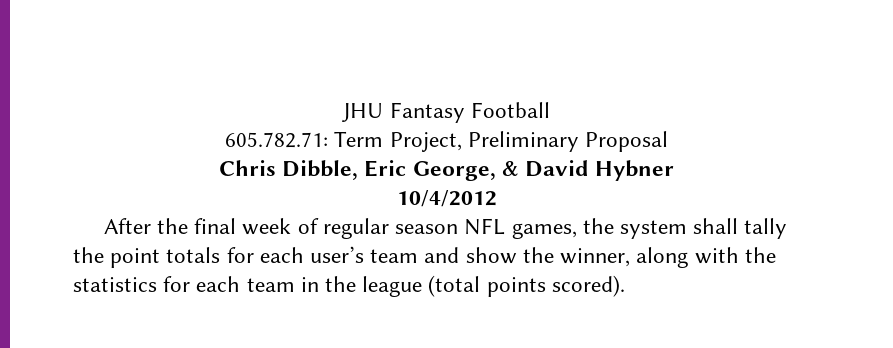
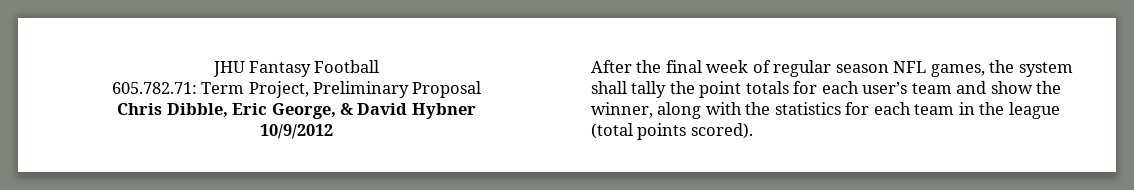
[396,190,497,207] 10/4/2012 -> [260,124,333,139] 10/9/2012

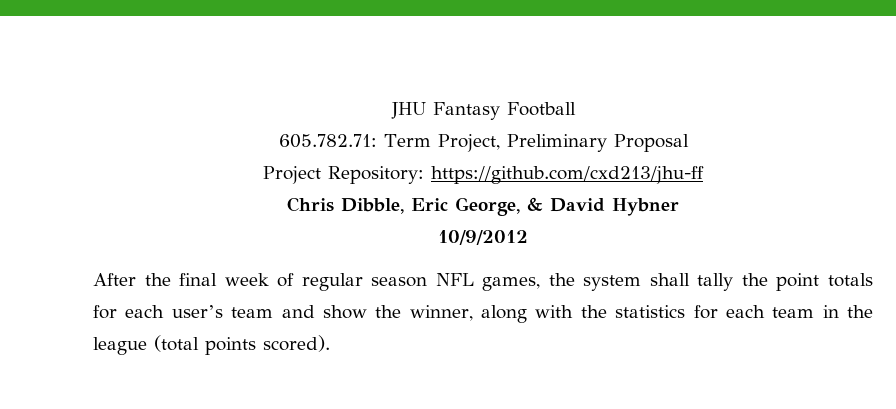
(482, 89) none -> [263,166,704,184] // Project Repository: https://github.com/cxd213/jhu-ff

